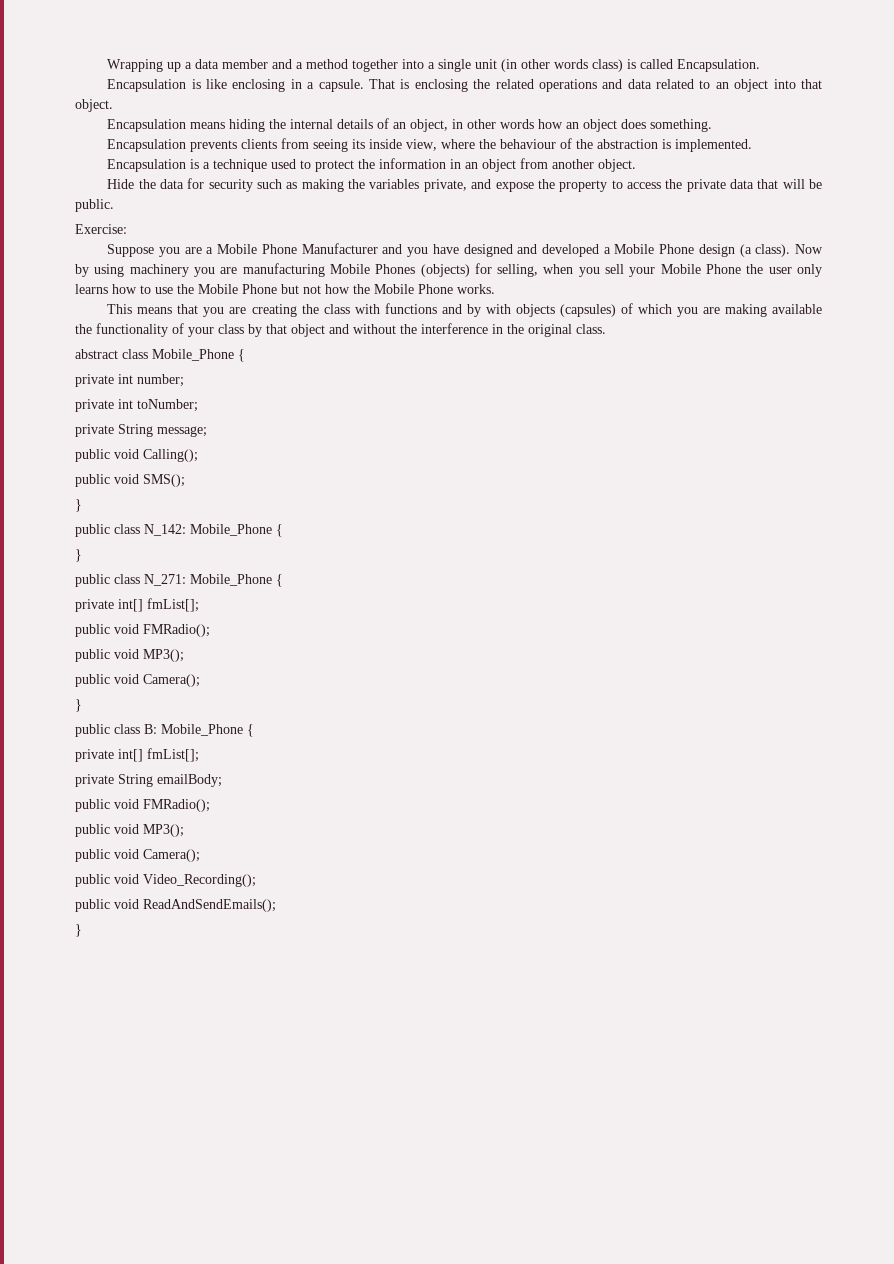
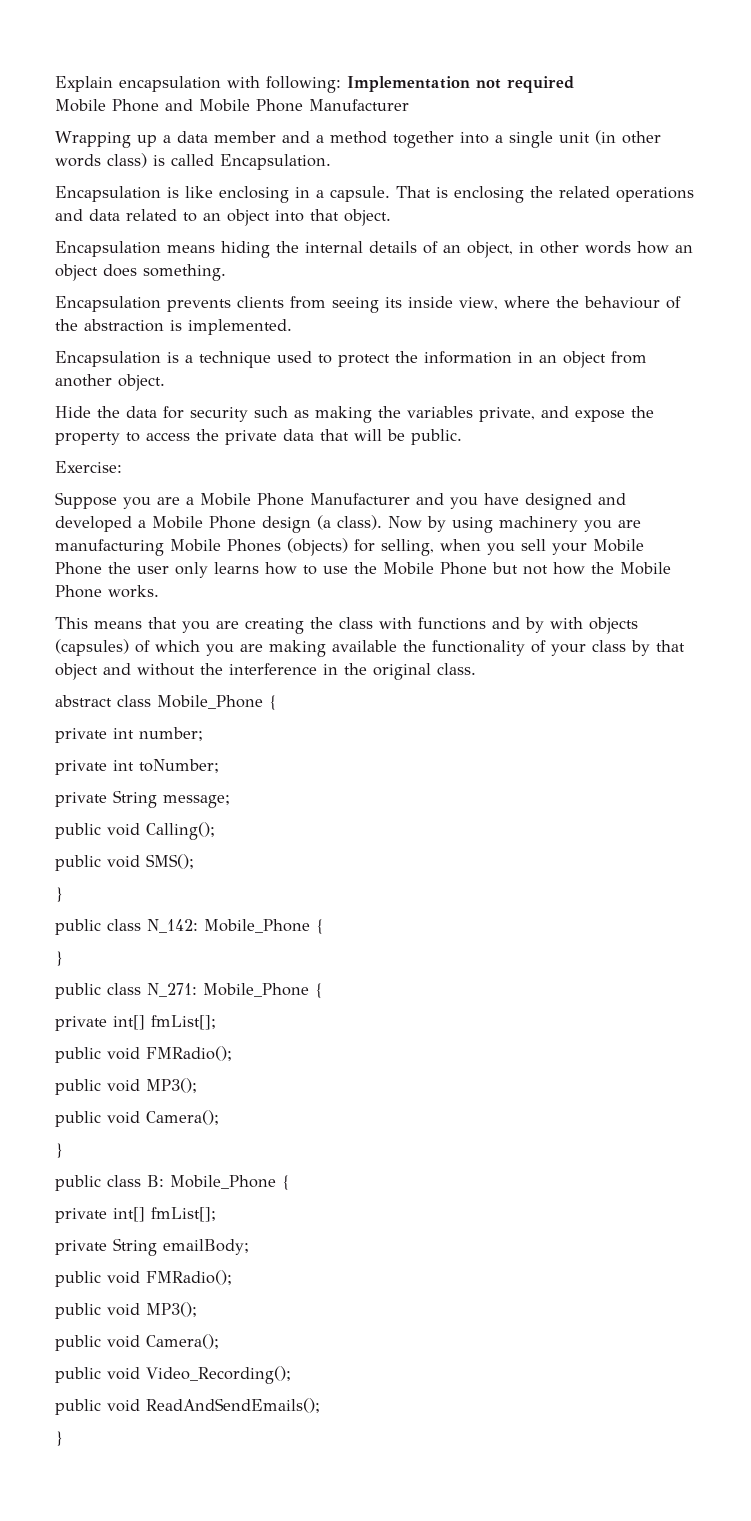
(107, 65) none -> [55,76,574,93] [55,99,409,112] Explain encapsulation with following: Implementation not required // Mobile Phone and Mobile Phone Manufacturer //

